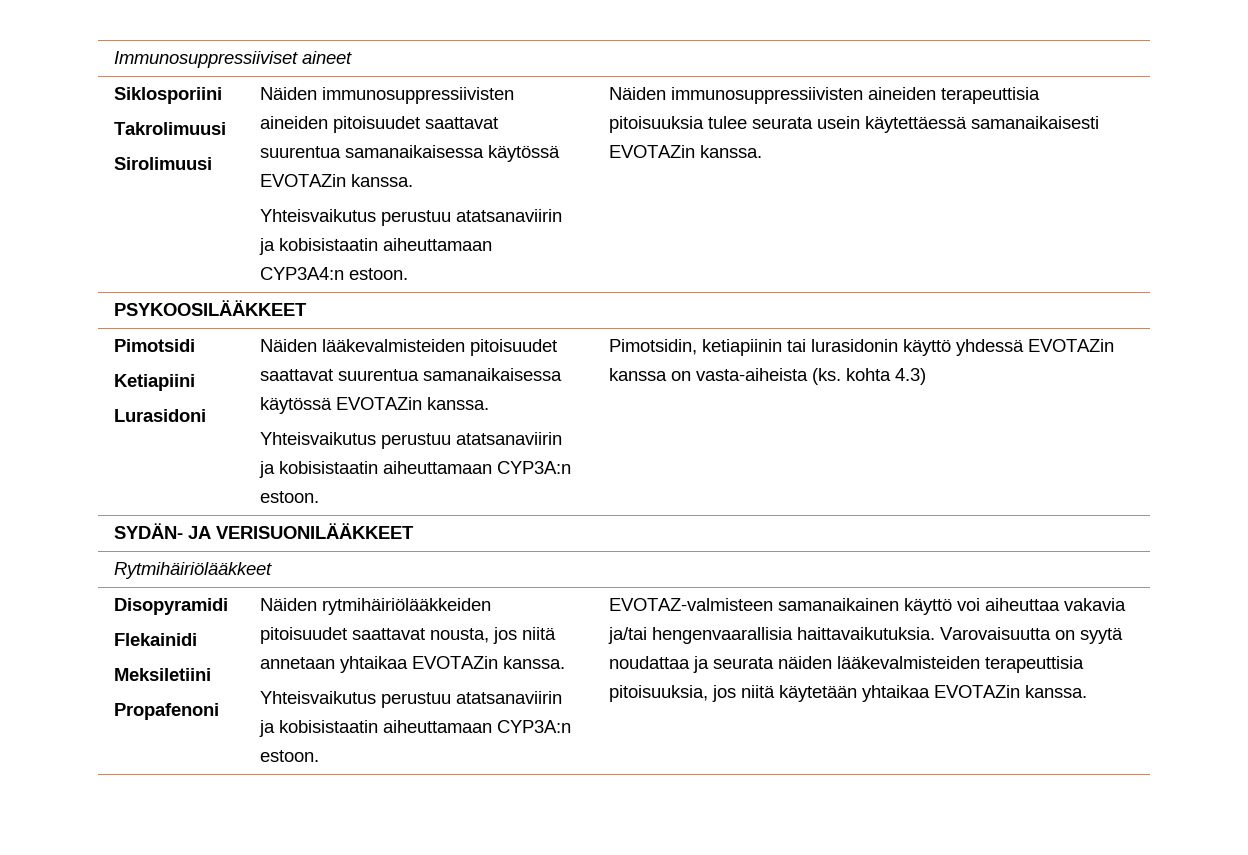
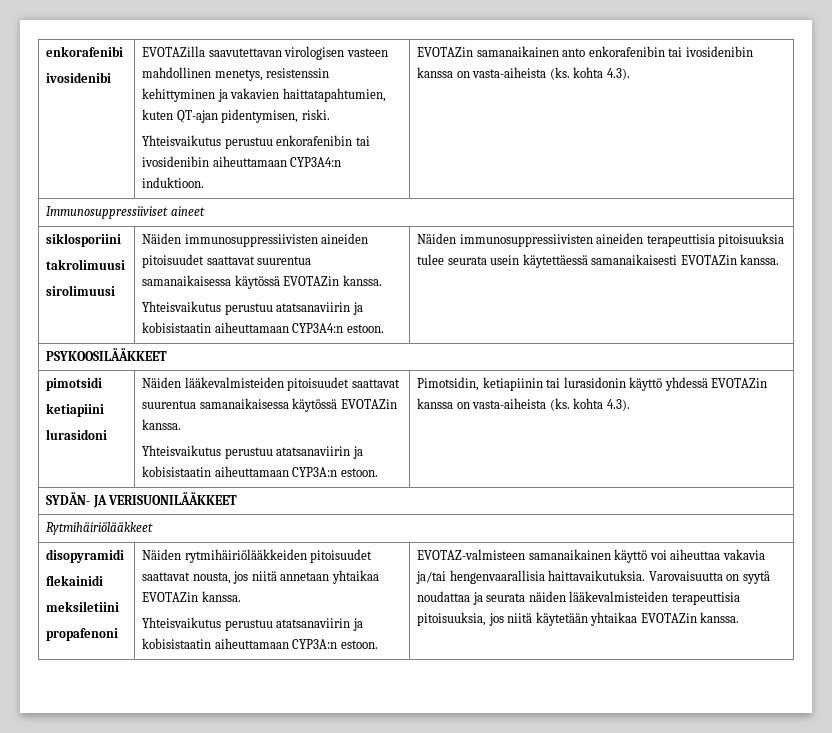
(113, 59) none -> [46,46,124,57] [46,72,112,83] [142,46,388,60] [142,67,330,81] [142,88,386,102] [142,109,330,123] [142,135,370,149] [142,156,342,167] [142,177,205,188] [417,46,753,57] [417,67,630,80] enkorafenibi // ivosidenibi | EVOTAZilla saavutettavan virologisen vasteen mahdollinen menetys, resistenssin kehittyminen ja vakavien haittatapahtumien, kuten QT-ajan pidentymisen, riski. // Yhteisvaikutus perustuu enkorafenibin tai ivosidenibin aiheuttamaan CYP3A4:n induktioon. | EVOTAZin samanaikainen anto enkorafenibin tai ivosidenibin kanssa on vasta-aiheista (ks. kohta 4.3). //
[113,87,222,104] [113,122,226,135] [113,157,212,170] Siklosporiini // Takrolimuusi // Sirolimuusi -> [46,233,122,247] [46,259,126,270] [46,285,116,296] siklosporiini // takrolimuusi // sirolimuusi
[113,339,195,352] [113,374,195,391] [113,409,206,422] Pimotsidi // Ketiapiini // Lurasidoni -> [46,377,103,391] [46,403,105,417] [46,429,108,440] pimotsidi // ketiapiini // lurasidoni
[894,368,926,385] 4.3) -> [606,399,630,411] 4.3).
[113,598,228,615] [113,633,197,646] [113,668,211,681] [113,703,219,720] Disopyramidi // Flekainidi // Meksiletiini // Propafenoni -> [46,549,125,563] [46,575,104,586] [46,601,120,612] [46,628,119,641] disopyramidi // flekainidi // meksiletiini // propafenoni

